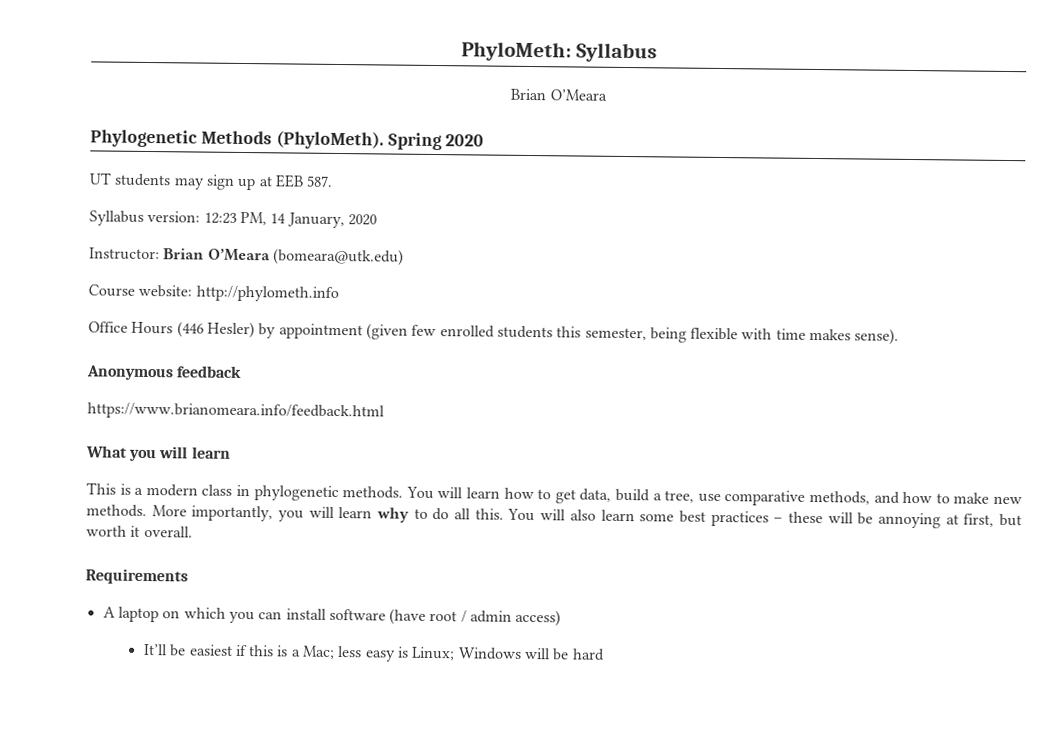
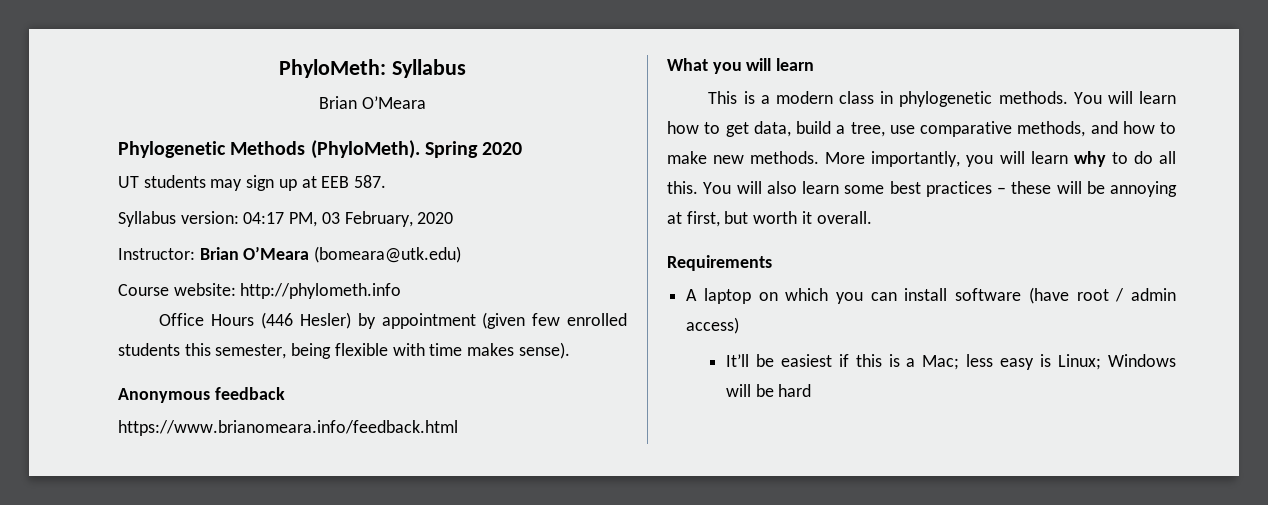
[203,211,345,229] 12:23 PM, 14 January, -> [243,211,413,227] 04:17 PM, 03 February,

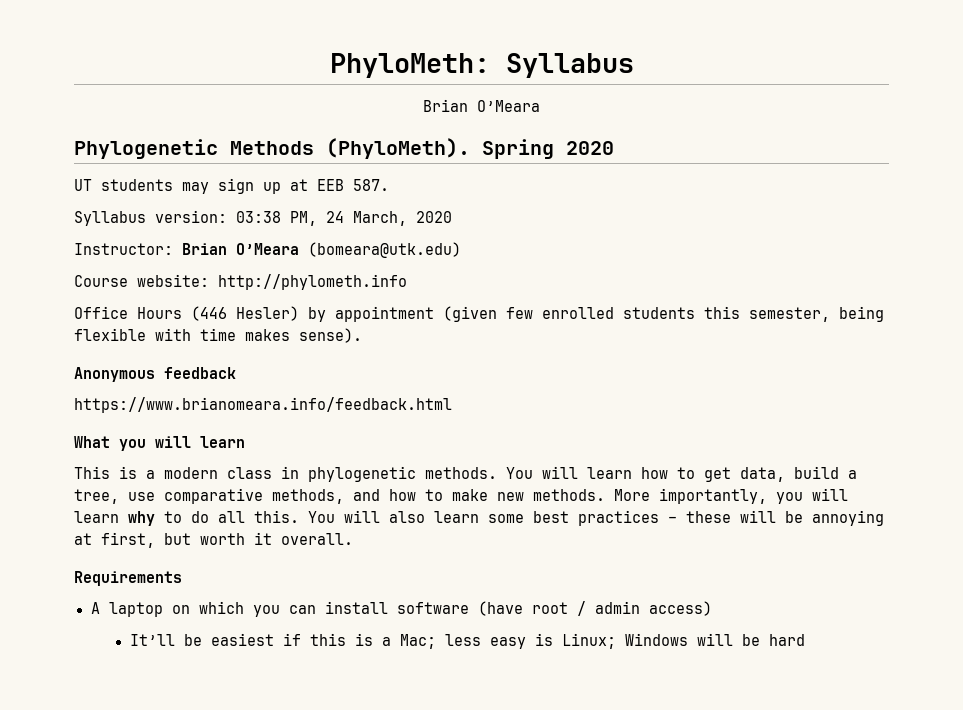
[243,211,413,227] 04:17 PM, 03 February, -> [236,211,407,226] 03:38 PM, 24 March,

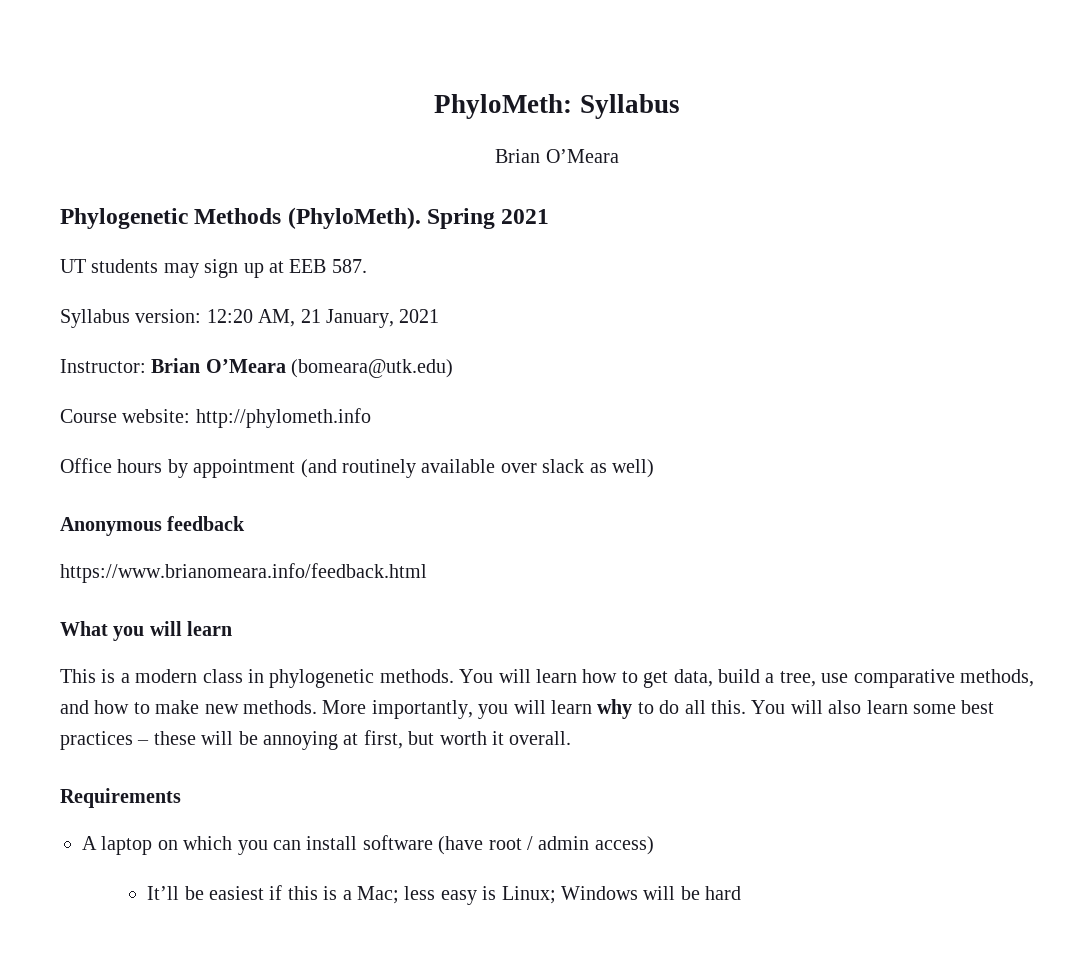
[566,141,614,155] 2020 -> [501,209,550,224] 2021
[236,211,452,226] 03:38 PM, 24 March, 2020 -> [206,309,440,328] 12:20 AM, 21 January, 2021
[137,306,884,322] [74,328,362,343] Hours (446 Hesler) by appointment (given few enrolled students this semester, being flexible with time makes sense). -> [117,459,654,478] hours by appointment (and routinely available over slack as well)

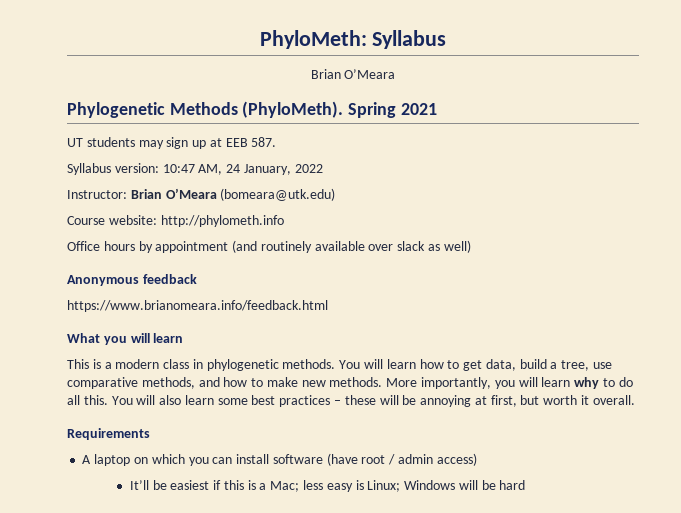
[206,309,440,328] 12:20 AM, 21 January, 2021 -> [162,164,323,175] 10:47 AM, 24 January, 2022

